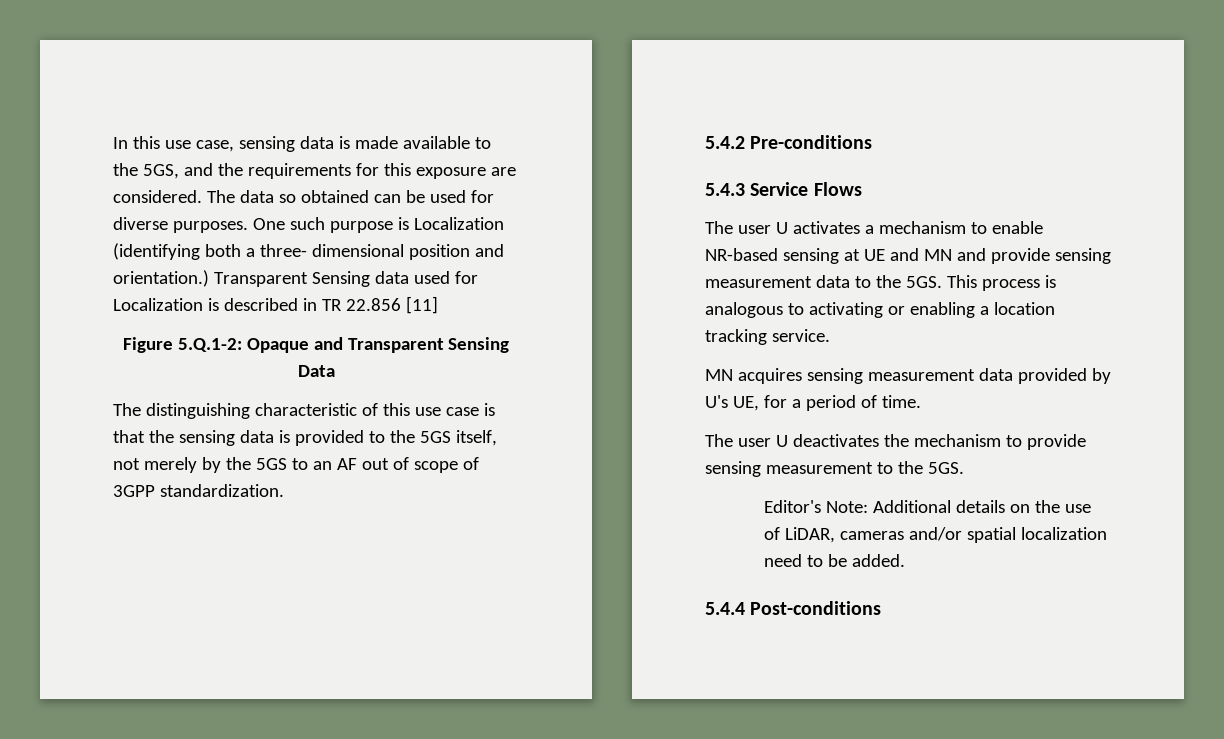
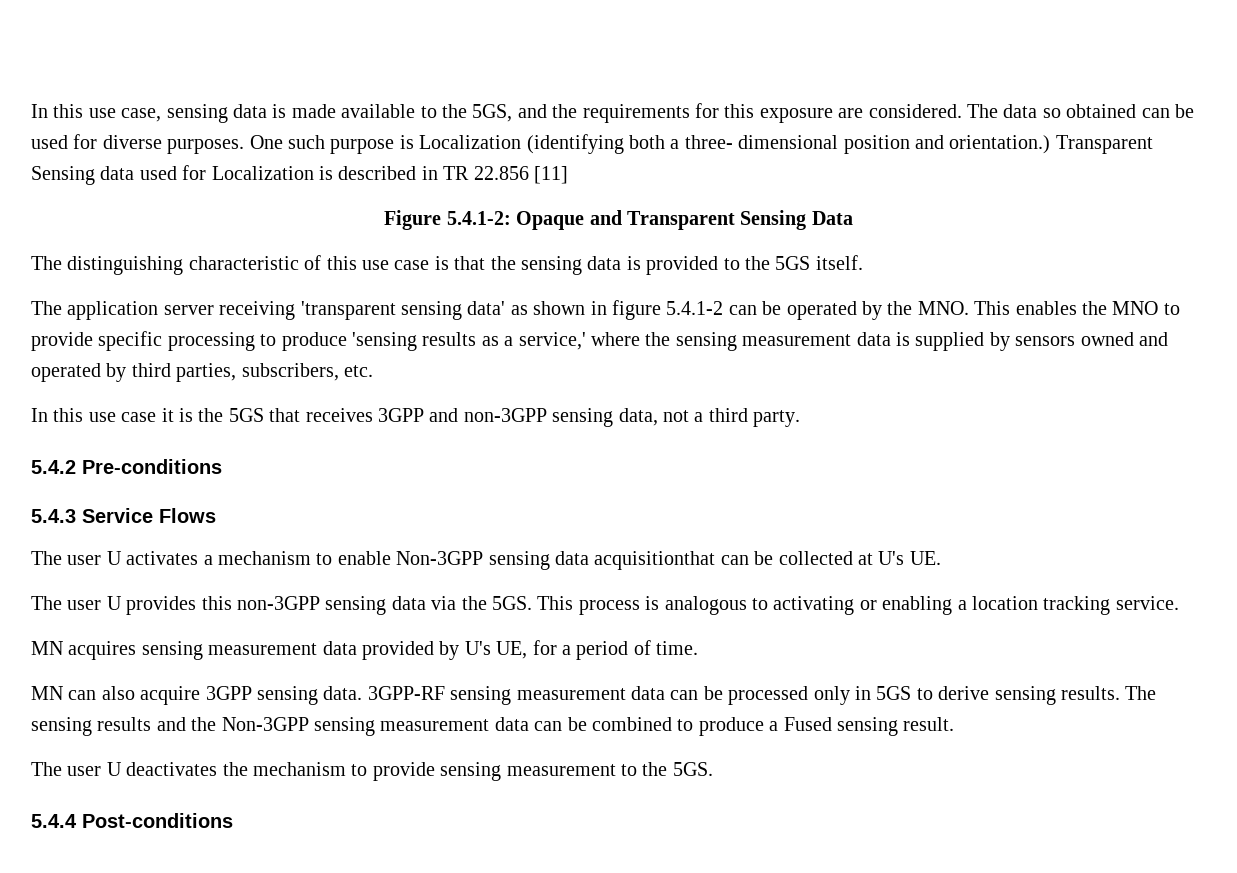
[177,338,242,352] 5.Q.1-2: -> [446,211,511,225] 5.4.1-2:
[455,430,497,446] [113,457,479,473] [113,484,284,497] itself, not merely by the 5GS to an AF out of scope of 3GPP standardization. -> [815,255,863,270] [31,300,1180,320] [31,331,1168,351] [31,363,373,382] [31,408,801,427] itself. // The application server receiving 'transparent sensing data' as shown in figure 5.4.1-2 can be operated by the MNO. This enables the MNO to provide specific processing to produce 'sensing results as a service,' where the sensing measurement data is supplied by sensors owned and operated by third parties, subscribers, etc. // In this use case it is the 5GS that receives 3GPP and non-3GPP sensing data, not a third party.
[705,248,1111,264] [705,275,871,288] NR-based sensing at UE and MN and provide sensing measurement data to -> [396,551,941,570] [31,596,457,615] Non-3GPP sensing data acquisitionthat can be collected at U's UE. // The user U provides this non-3GPP sensing data via
(921, 401) none -> [31,686,1157,705] [31,717,955,736] // MN can also acquire 3GPP sensing data. 3GPP-RF sensing measurement data can be processed only in 5GS to derive sensing results. The sensing results and the Non-3GPP sensing measurement data can be combined to produce a Fused sensing result.
[763,500,1091,513] [763,527,1107,543] [763,554,905,567] // Editor's Note: Additional details on the use of LiDAR, cameras and/or spatial localization need to be added. -> (713, 769) none

